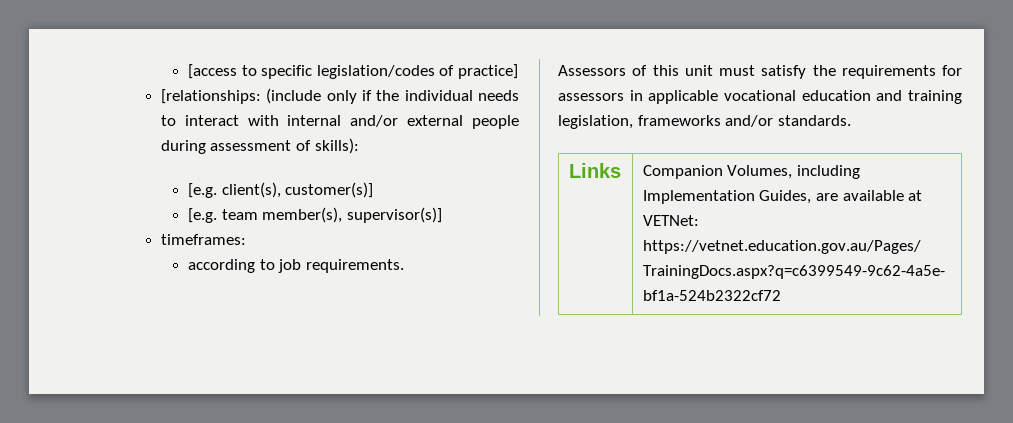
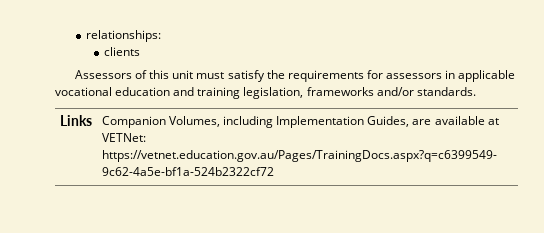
[188,64,518,79] [160,88,519,104] [160,115,519,129] [160,138,359,154] [188,182,374,198] [188,207,442,223] [160,234,246,245] [188,259,404,273] [access to specific legislation/codes of practice] // [relationships: (include only if the individual needs to interact with internal and/or external people during assessment of skills): // [e.g. client(s), customer(s)] // [e.g. team member(s), supervisor(s)] // timeframes: // according to job requirements. -> [86,30,162,42] [104,47,141,56] relationships: // clients

